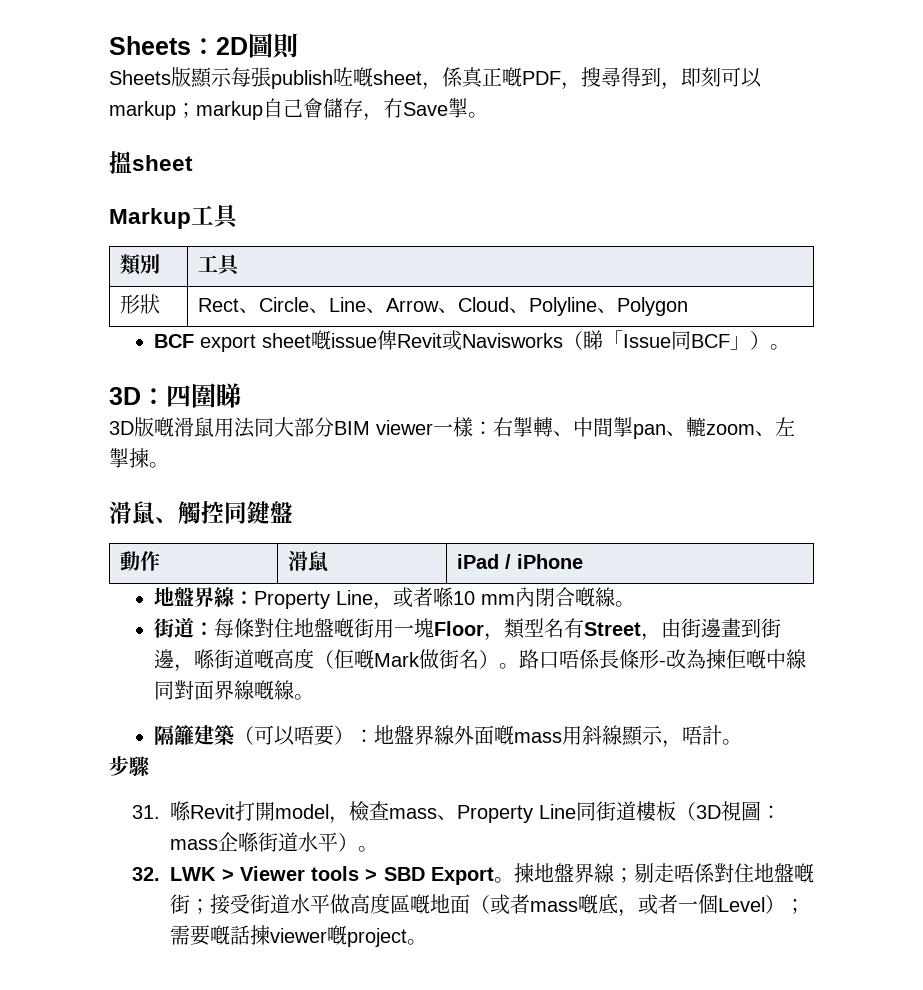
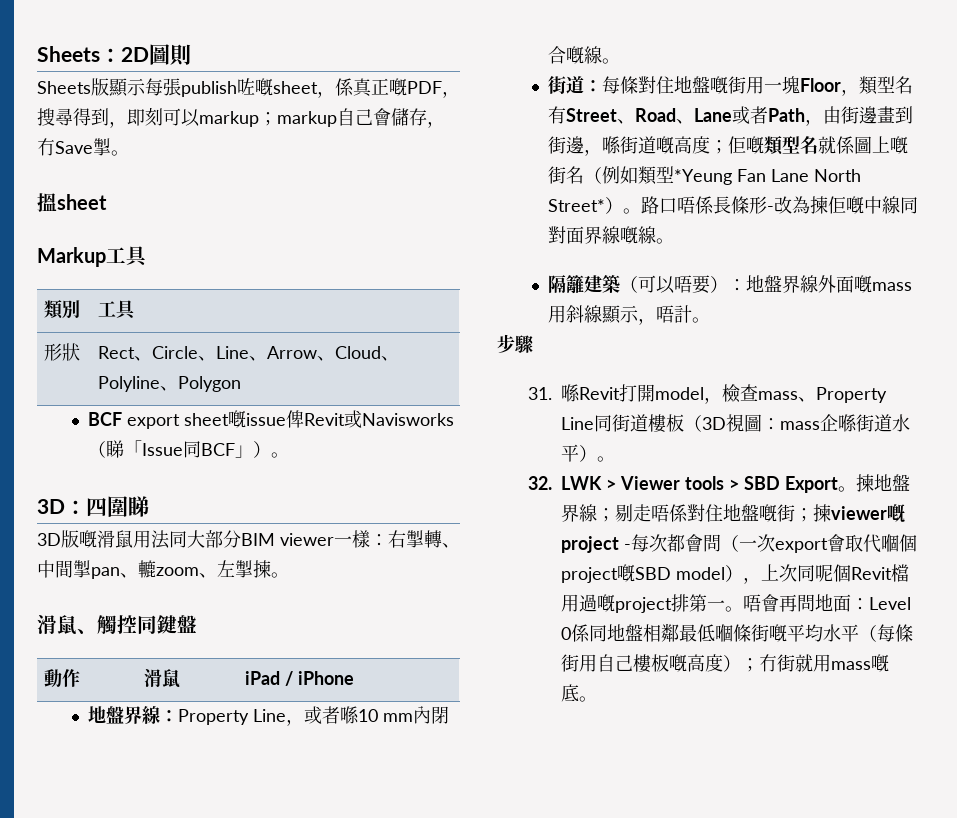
(642, 629) none -> [617,106,806,124] 、Road、Lane或者Path
[314,649,480,669] （佢嘅Mark做街名 -> [710,136,909,155] [548,166,862,185] [548,199,606,212] ；佢嘅類型名就係圖上嘅街名（例如類型*Yeung Fan Lane North Street*
[210,893,806,917] [170,925,408,947] 接受街道水平做高度區嘅地面（或者mass嘅底，或者一個Level）；需要嘅話揀viewer嘅project -> [813,504,906,522] [561,534,918,553] [561,564,910,584] [561,594,912,613] [561,623,914,642] [561,654,890,673] [561,684,580,702] 揀viewer嘅project -每次都會問（一次export會取代嗰個project嘅SBD model），上次同呢個Revit檔用過嘅project排第一。唔會再問地面：Level 0係同地盤相鄰最低嗰條街嘅平均水平（每條街用自己樓板嘅高度）；冇街就用mass嘅底

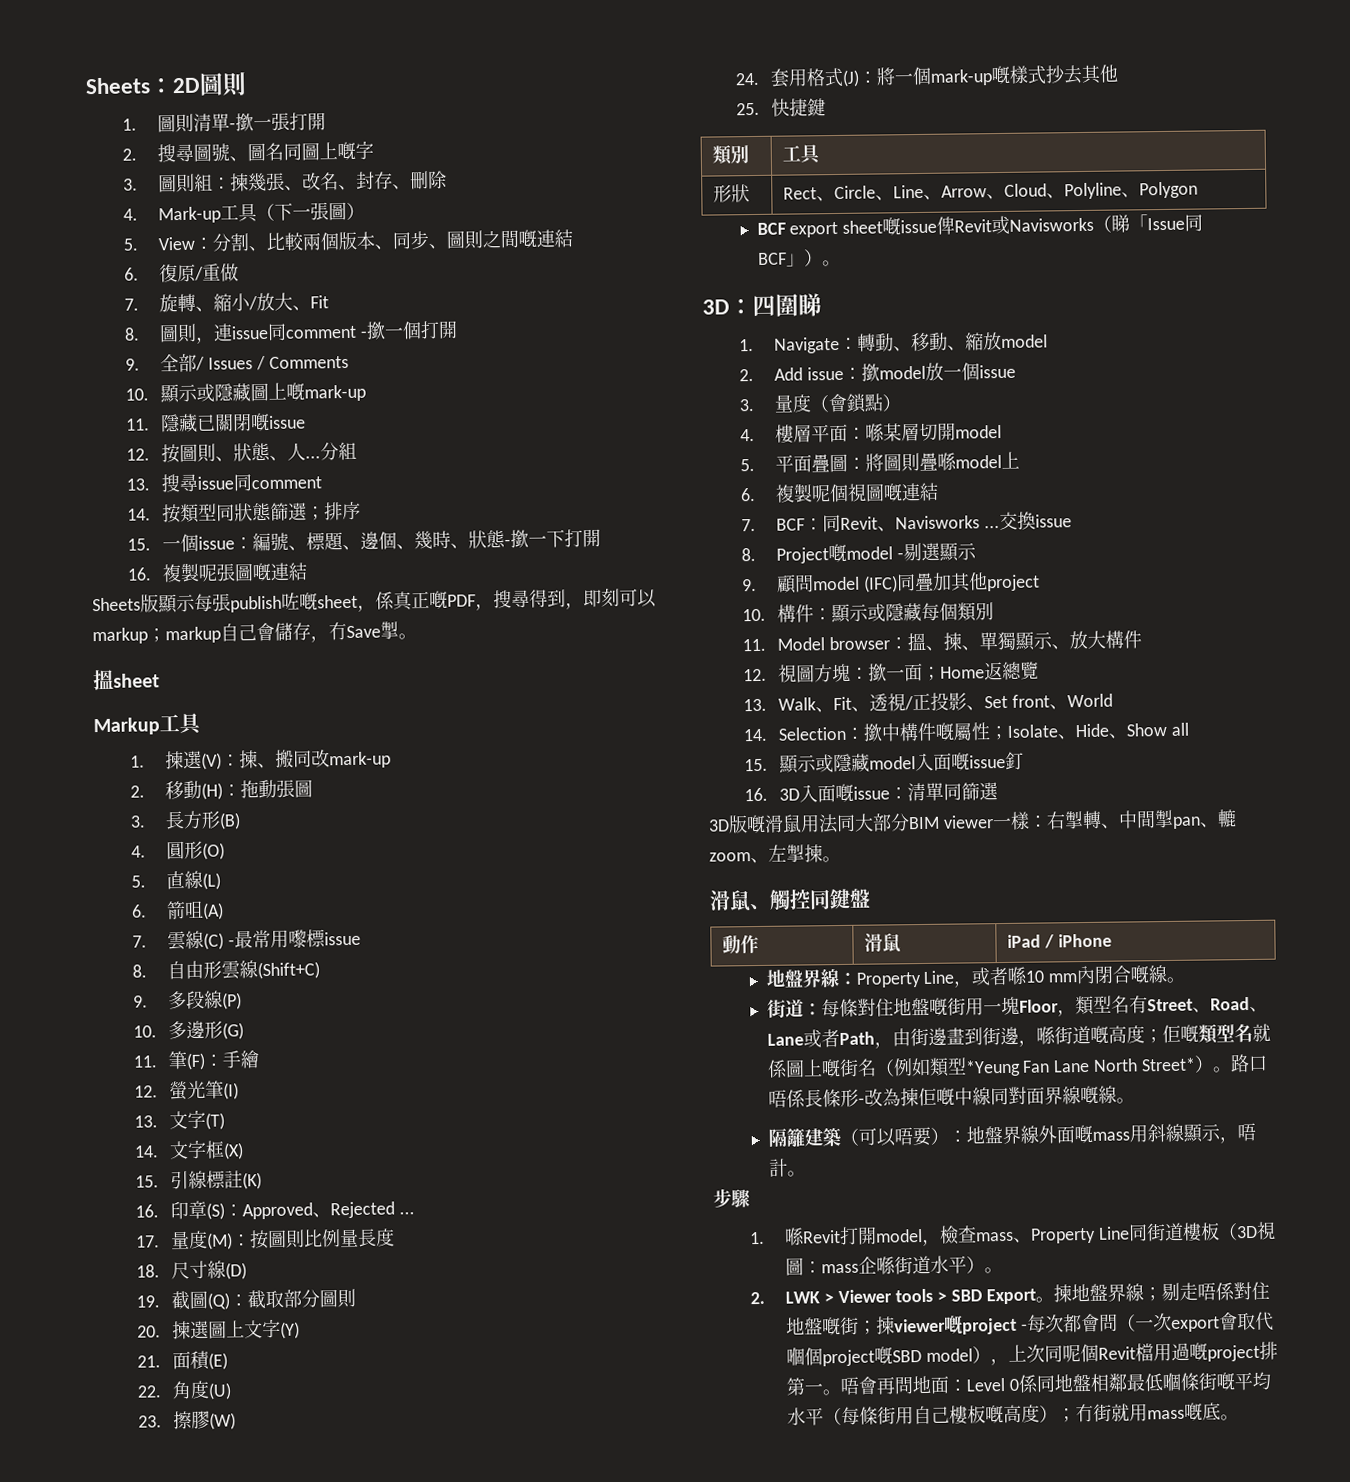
(191, 55) none -> [121,112,327,134] [121,140,375,163] [122,170,449,194] [122,201,366,224] [122,229,574,252] [123,263,240,283] [123,292,330,313] [123,320,459,344] [124,353,350,373] [124,382,367,404] [125,412,307,433] [125,441,358,464] [125,473,323,493] [126,501,362,524] [126,528,602,553] [126,562,309,583] // 1.圖則清單-撳一張打開 // 2.搜尋圖號、圖名同圖上嘅字 // 3.圖則組：揀幾張、改名、封存、刪除 // 4. Mark-up工具（下一張圖） // 5. View：分割、比較兩個版本、同步、圖則之間嘅連結 // 6.復原/重做 // 7.旋轉、縮小/放大、Fit // 8.圖則，連issue同comment -撳一個打開 // 9.全部/ Issues / Comments // 10.顯示或隱藏圖上嘅mark-up // 11.隱藏已關閉嘅issue // 12.按圖則、狀態、人...分組 // 13.搜尋issue同comment // 14.按類型同狀態篩選；排序 // 15.一個issue：編號、標題、邊個、幾時、狀態-撳一下打開 // 16.複製呢張圖嘅連結
(148, 256) none -> [129,749,392,770] [129,779,314,800] [129,810,242,830] [130,840,226,860] [130,870,222,890] [130,900,225,920] [131,929,362,951] [131,960,321,980] [132,990,243,1010] [132,1020,245,1040] [132,1050,260,1070] [133,1080,240,1101] [133,1109,226,1130] [133,1139,245,1160] [134,1170,263,1190] [134,1200,416,1220] [135,1228,396,1250] [135,1260,248,1280] [135,1288,357,1311] [136,1318,301,1340] [136,1350,229,1370] [136,1380,233,1400] [137,1410,237,1430] [734,64,1119,88] [735,98,827,117] // 1.揀選(V)：揀、搬同改mark-up // 2.移動(H)：拖動張圖 // 3.長方形(B) // 4.圓形(O) // 5.直線(L) // 6.箭咀(A) // 7.雲線(C) -最常用嚟標issue // 8.自由形雲線(Shift+C) // 9.多段線(P) // 10.多邊形(G) // 11.筆(F)：手繪 // 12.螢光筆(I) // 13.文字(T) // 14.文字框(X) // 15.引線標註(K) // 16.印章(S)：Approved、Rejected ... // 17.量度(M)：按圖則比例量長度 // 18.尺寸線(D) // 19.截圖(Q)：截取部分圖則 // 20.揀選圖上文字(Y) // 21.面積(E) // 22.角度(U) // 23.擦膠(W) // 24.套用格式(J)：將一個mark-up嘅樣式抄去其他 // 25.快捷鍵
(149, 506) none -> [738,331,1049,354] [738,362,1017,382] [738,393,902,413] [739,422,1003,444] [739,451,1021,473] [739,482,940,503] [740,511,1073,533] [740,542,978,564] [741,572,1041,594] [741,602,995,624] [741,630,1143,652] [742,661,1040,683] [742,692,1114,713] [742,722,1190,742] [743,751,1025,774] [743,782,1000,803] // 1. Navigate：轉動、移動、縮放model // 2. Add issue：撳model放一個issue // 3.量度（會鎖點） // 4.樓層平面：喺某層切開model // 5.平面疊圖：將圖則疊喺model上 // 6.複製呢個視圖嘅連結 // 7. BCF：同Revit、Navisworks ...交換issue // 8. Project嘅model -剔選顯示 // 9.顧問model (IFC)同疊加其他project // 10.構件：顯示或隱藏每個類別 // 11. Model browser：搵、揀、單獨顯示、放大構件 // 12.視圖方塊：撳一面；Home返總覽 // 13. Walk、Fit、透視/正投影、Set front、World // 14. Selection：撳中構件嘅屬性；Isolate、Hide、Show all // 15.顯示或隱藏model入面嘅issue釘 // 16. 3D入面嘅issue：清單同篩選
[528,387,553,400] 31. -> [749,1231,765,1245] 1.
[528,476,553,490] 32. -> [749,1291,765,1305] 2.

